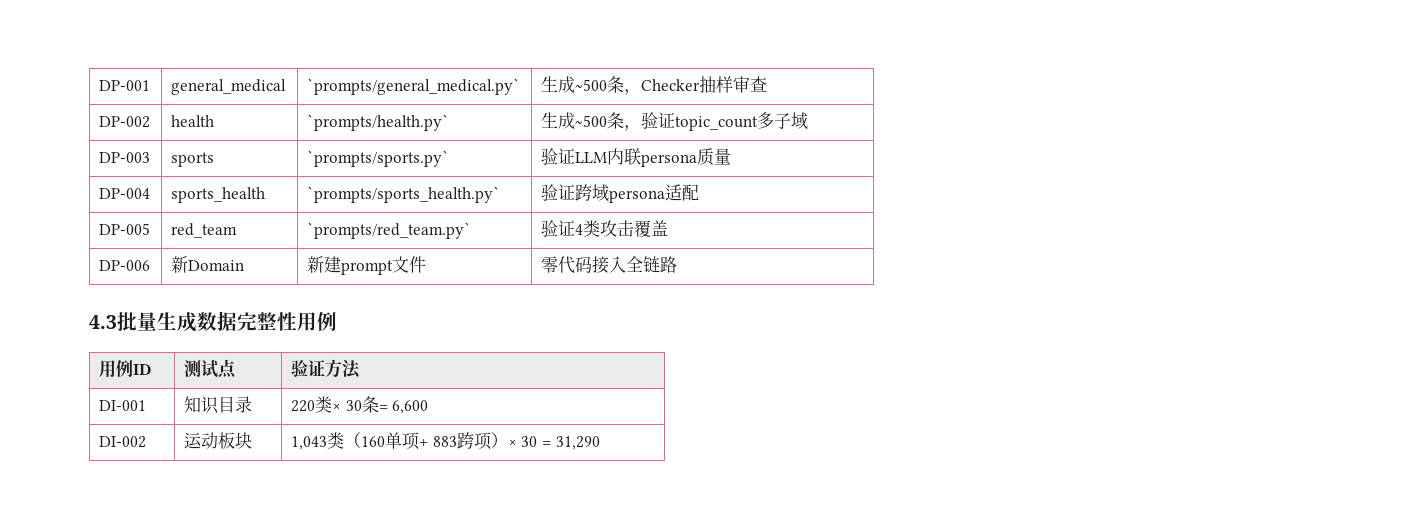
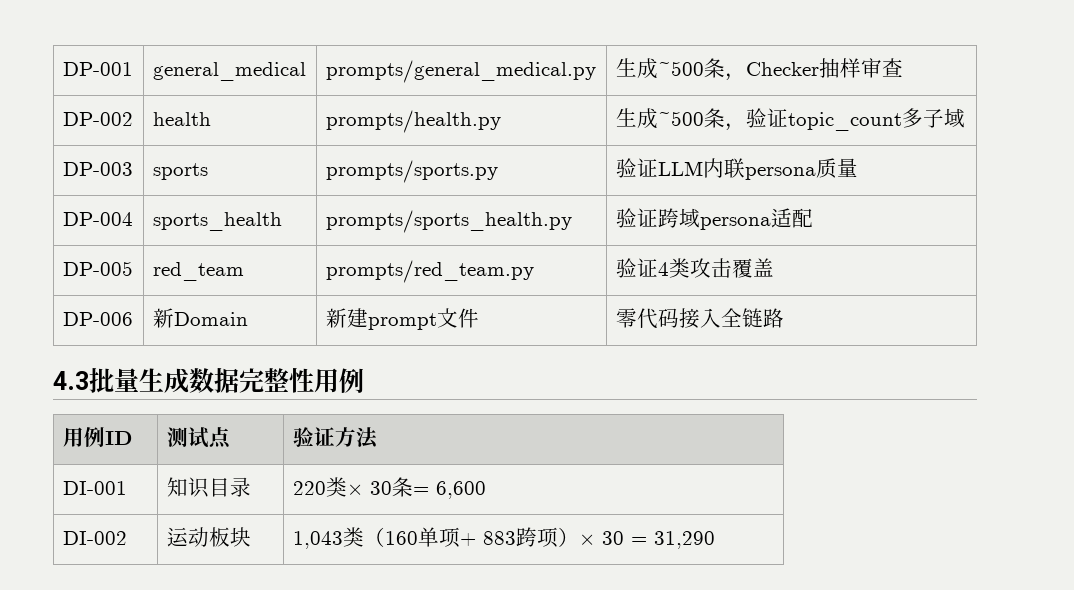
[307,78,521,95] `prompts/general_medical.py` -> [325,60,596,83] prompts/general_medical.py
[307,114,450,131] `prompts/health.py` -> [325,110,501,133] prompts/health.py
[307,150,450,167] `prompts/sports.py` -> [325,160,498,183] prompts/sports.py
[307,186,501,203] `prompts/sports_health.py` -> [325,210,572,233] prompts/sports_health.py
[307,222,472,239] `prompts/red_team.py` -> [325,260,534,283] prompts/red_team.py

